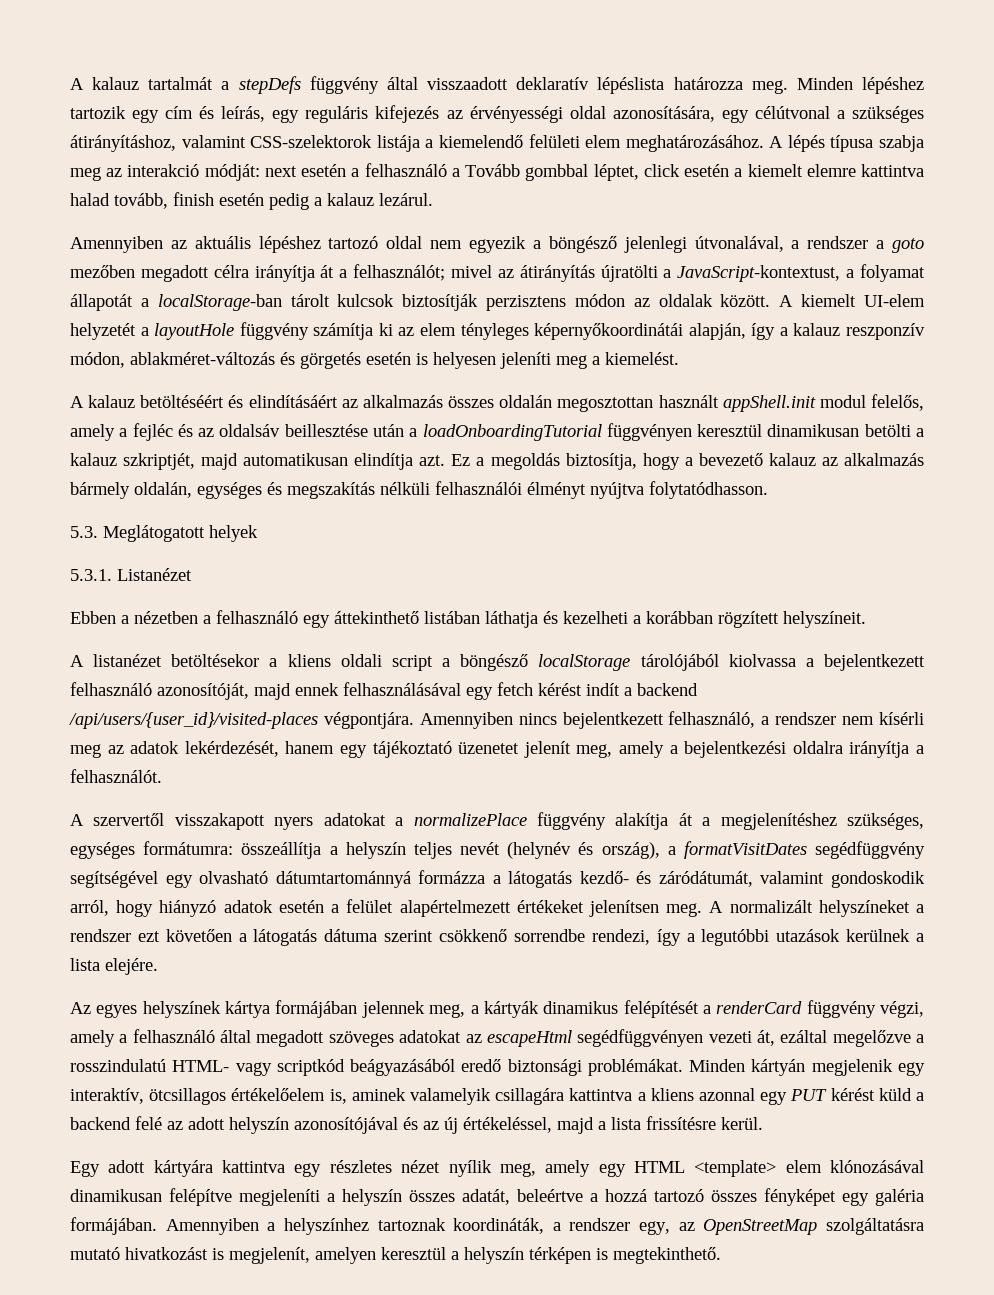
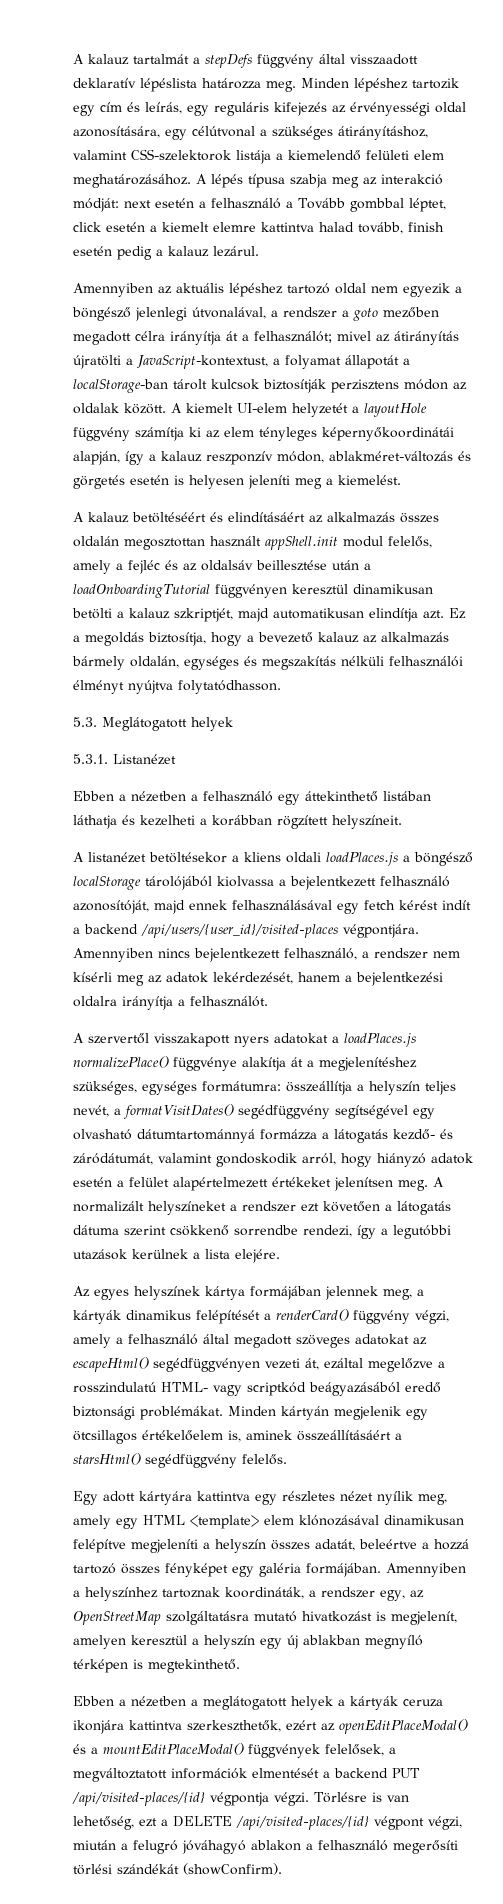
[391,655,433,671] script -> [326,852,398,866] loadPlaces.js
[340,741,665,758] egy tájékoztató üzenetet jelenít meg, amely -> (340, 977) none
[413,812,606,830] normalizePlace függvény -> [344,1033,416,1047] [73,1056,237,1071] loadPlaces.js normalizePlace() függvénye
[460,841,807,859] nevét (helynév és ország), a formatVisitDates -> [73,1104,234,1119] nevét, a formatVisitDates()
[716,1001,803,1014] renderCard -> [276,1309,349,1321] renderCard()
[486,1030,572,1047] escapeHtml -> [73,1357,149,1372] escapeHtml()
[70,1088,144,1104] interaktív, -> (428, 1414) none
[409,1088,925,1105] [70,1116,763,1134] valamelyik csillagára kattintva a kliens azonnal egy PUT kérést küld a backend felé az adott helyszín azonosítójával és az új értékeléssel, majd a lista frissítésre kerül. -> [297,1430,402,1441] [73,1453,287,1468] összeállításáért a starsHtml() segédfüggvény felelős.
(524, 1255) none -> [260,1635,423,1649] egy új ablakban megnyíló
(721, 1255) none -> [73,1696,443,1710] [73,1719,468,1734] [73,1743,396,1758] [73,1768,420,1782] [72,1792,409,1806] [73,1816,462,1830] [73,1840,458,1854] [73,1863,282,1875] // Ebben a nézetben a meglátogatott helyek a kártyák ceruza ikonjára kattintva szerkeszthetők, ezért az openEditPlaceModal() és a mountEditPlaceModal() függvények felelősek, a megváltoztatott információk elmentését a backend PUT /api/visited-places/{id} végpontja végzi. Törlésre is van lehetőség, ezt a DELETE /api/visited-places/{id} végpont végzi, miután a felugró jóváhagyó ablakon a felhasználó megerősíti törlési szándékát (showConfirm).

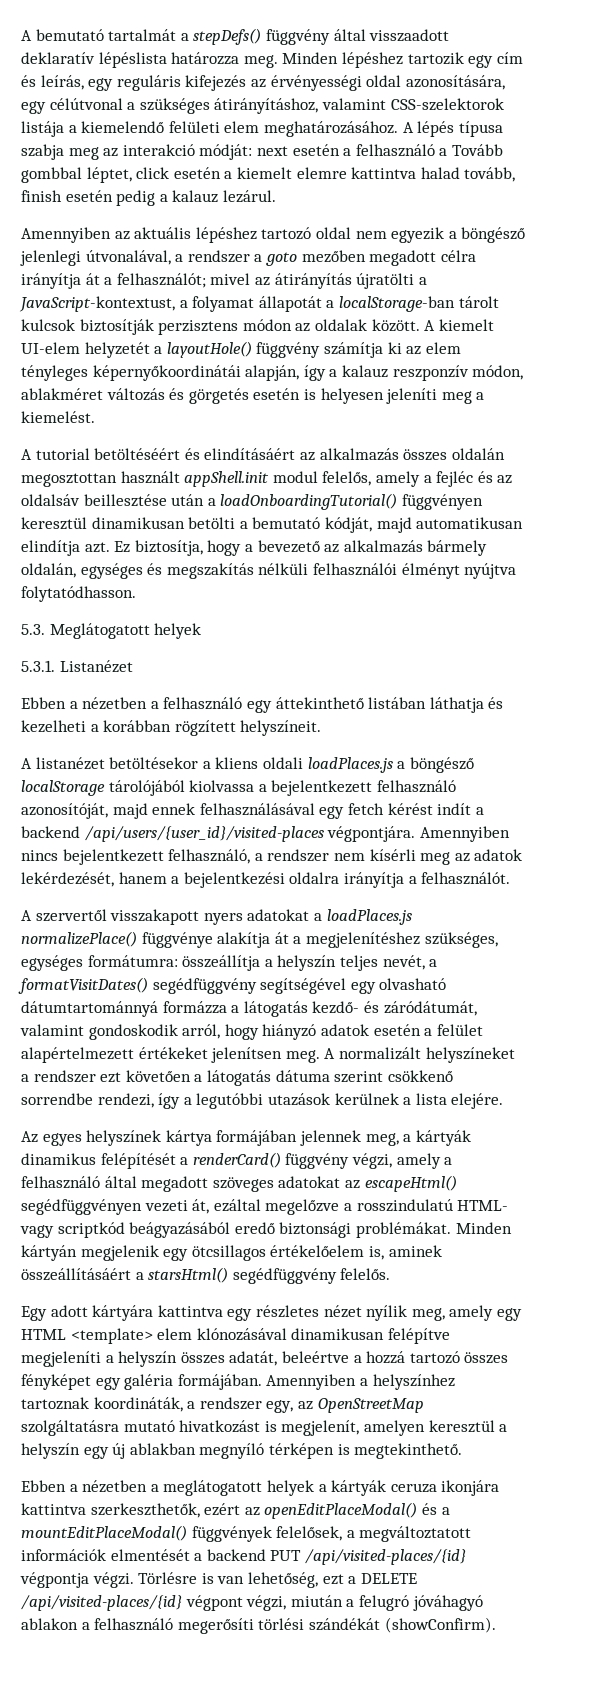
[73,54,129,65] A kalauz -> [21,29,104,41] A bemutató
[205,54,252,68] stepDefs -> [193,28,262,45] stepDefs()
[364,403,427,417] layoutHole -> [166,341,252,358] layoutHole()
[329,451,453,462] ablakméret-változás -> [21,388,165,401] ablakméret változás
[88,512,129,523] kalauz -> [35,448,90,460] tutorial
[73,584,210,598] loadOnboardingTutorial -> [220,493,398,510] loadOnboardingTutorial()
[129,608,233,622] kalauz szkriptjét, -> [252,517,372,533] bemutató kódját,
[73,632,144,646] a megoldás -> (131, 547) none
[318,632,359,643] kalauz -> (320, 546) none

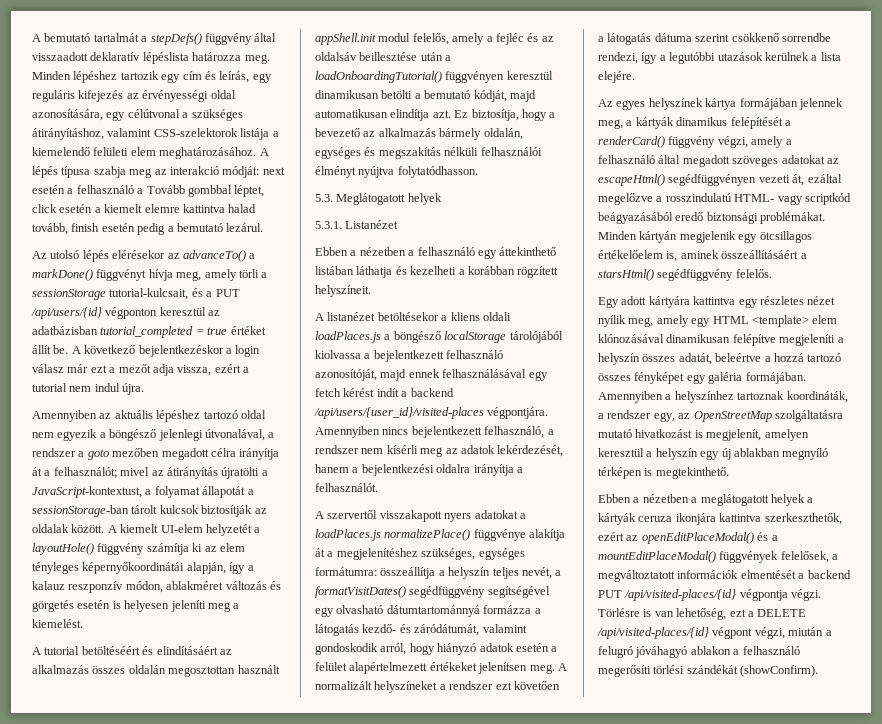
[172,190,219,203] kalauz -> [176,223,223,232] bemutató
(276, 196) none -> [32,250,256,262] [32,269,268,281] [32,288,240,300] [31,307,221,319] [32,326,266,338] [32,345,261,357] [32,364,249,376] [32,383,145,395] // Az utolsó lépés elérésekor az advanceTo() a markDone() függvényt hívja meg, amely törli a sessionStorage tutorial-kulcsait, és a PUT /api/users/{id} végponton keresztül az adatbázisban tutorial_completed = true értéket állít be. A következő bejelentkezéskor a login válasz már ezt a mezőt adja vissza, ezért a tutorial nem indul újra.
[338,296,455,312] localStorage-ban -> [32,505,129,517] sessionStorage-ban
[158,319,292,335] perzisztens módon -> (253, 511) none

